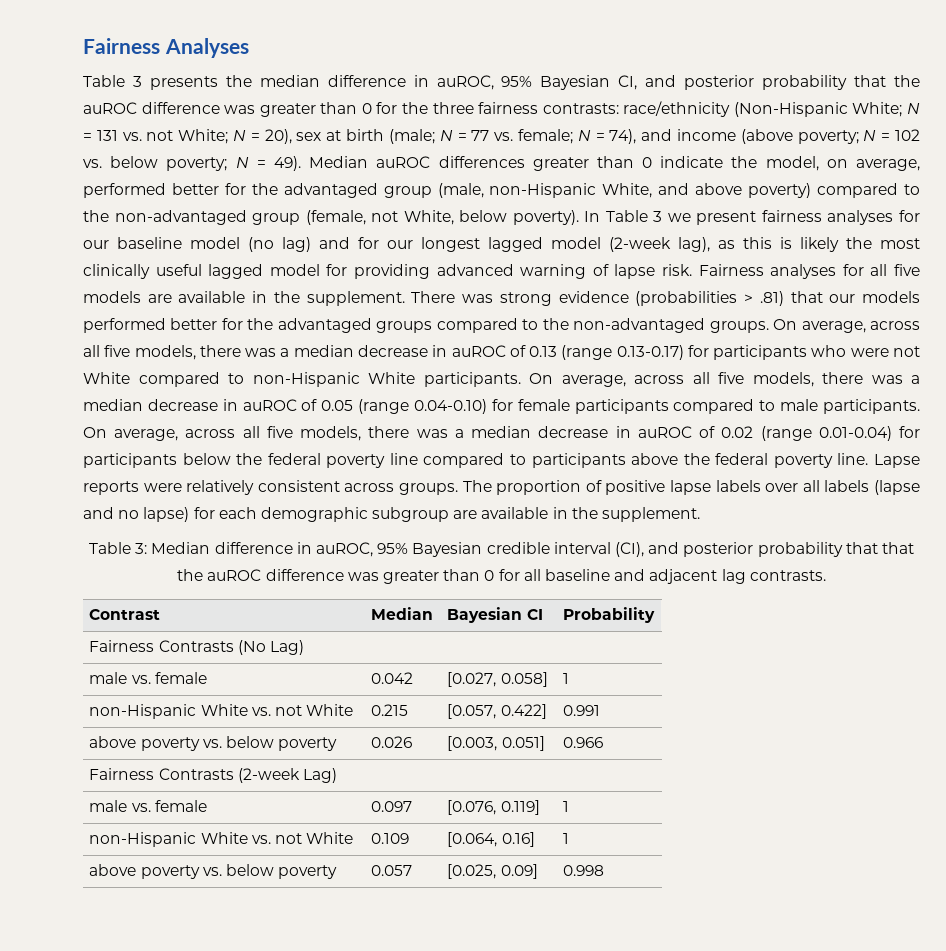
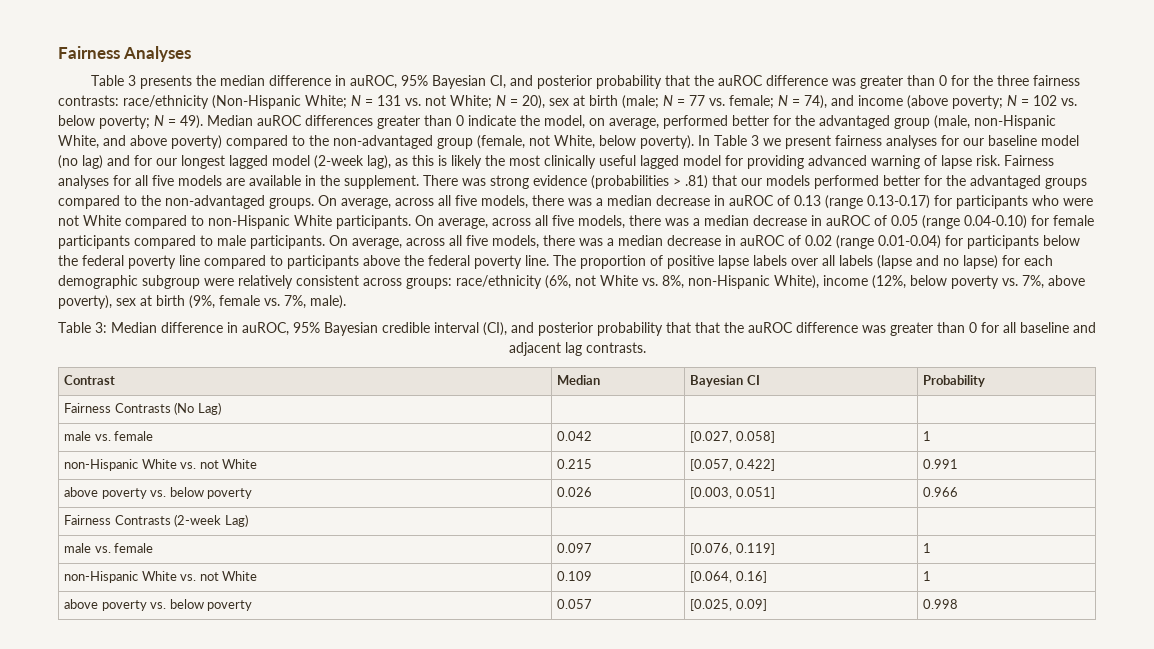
[873,454,920,468] [83,480,458,495] Lapse reports were relatively consistent across groups. -> (549, 260) none
[453,507,701,522] are available in the supplement. -> [204,275,1085,289] [58,295,346,309] were relatively consistent across groups: race/ethnicity (6%, not White vs. 8%, non-Hispanic White), income (12%, below poverty vs. 7%, above poverty), sex at birth (9%, female vs. 7%, male).

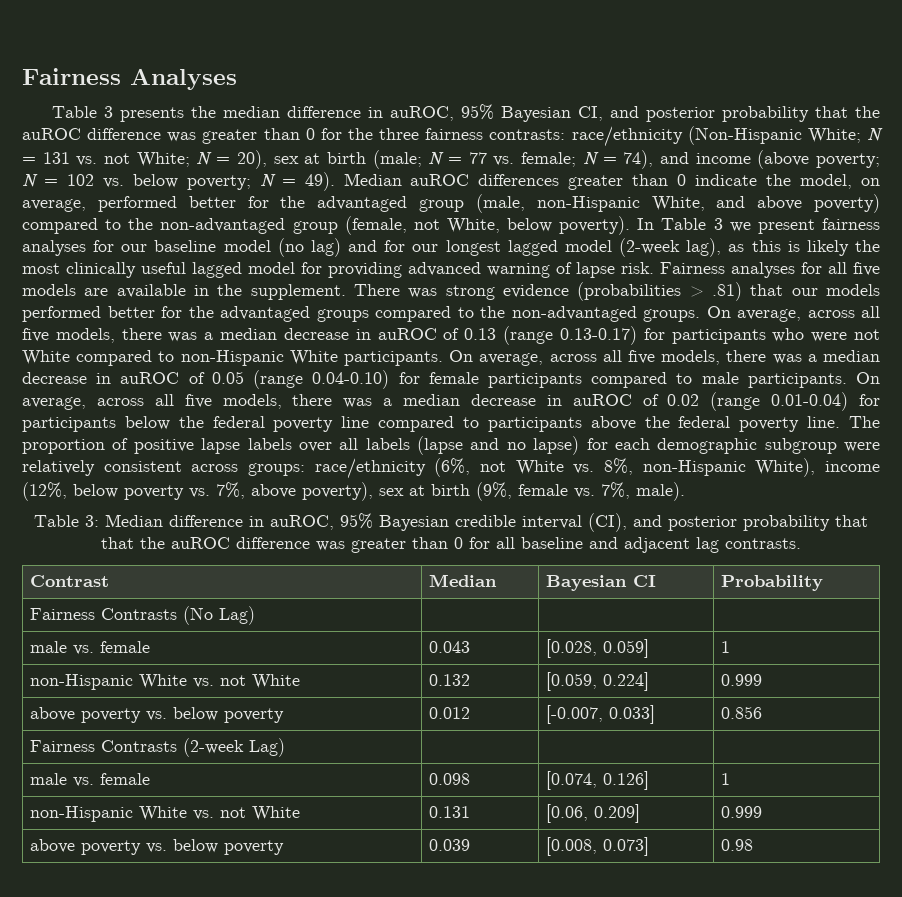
[557,431,593,441] [690,431,775,443] [923,431,932,441] [64,459,257,471] [557,459,593,469] [690,459,775,471] [923,459,959,469] [64,487,252,499] [557,487,593,497] [690,487,775,499] [923,487,959,497] 0.042 | [0.027, 0.058] | 1 // non-Hispanic White vs. not White | 0.215 | [0.057, 0.422] | 0.991 // above poverty vs. below poverty | 0.026 | [0.003, 0.051] | 0.966 -> [428,641,470,653] [545,639,649,658] [720,641,730,653] [29,674,300,690] [428,674,470,686] [545,672,649,691] [720,674,762,686] [29,707,284,723] [428,707,470,719] [545,705,655,724] [720,706,762,719] 0.043 | [0.028, 0.059] | 1 // non-Hispanic White vs. not White | 0.132 | [0.059, 0.224] | 0.999 // above poverty vs. below poverty | 0.012 | [-0.007, 0.033] | 0.856
[557,543,593,553] [690,543,775,555] [923,543,932,553] [64,571,257,583] [557,571,593,581] [690,571,767,583] [923,571,932,581] [64,599,252,611] [557,599,593,609] [690,599,767,611] [923,599,959,609] 0.097 | [0.076, 0.119] | 1 // non-Hispanic White vs. not White | 0.109 | [0.064, 0.16] | 1 // above poverty vs. below poverty | 0.057 | [0.025, 0.09] | 0.998 -> [428,773,470,785] [545,771,649,790] [720,773,730,785] [29,806,300,822] [428,806,470,818] [545,804,640,823] [720,806,762,818] [29,839,284,855] [428,839,470,851] [545,837,649,856] [720,839,753,851] 0.098 | [0.074, 0.126] | 1 // non-Hispanic White vs. not White | 0.131 | [0.06, 0.209] | 0.999 // above poverty vs. below poverty | 0.039 | [0.008, 0.073] | 0.98

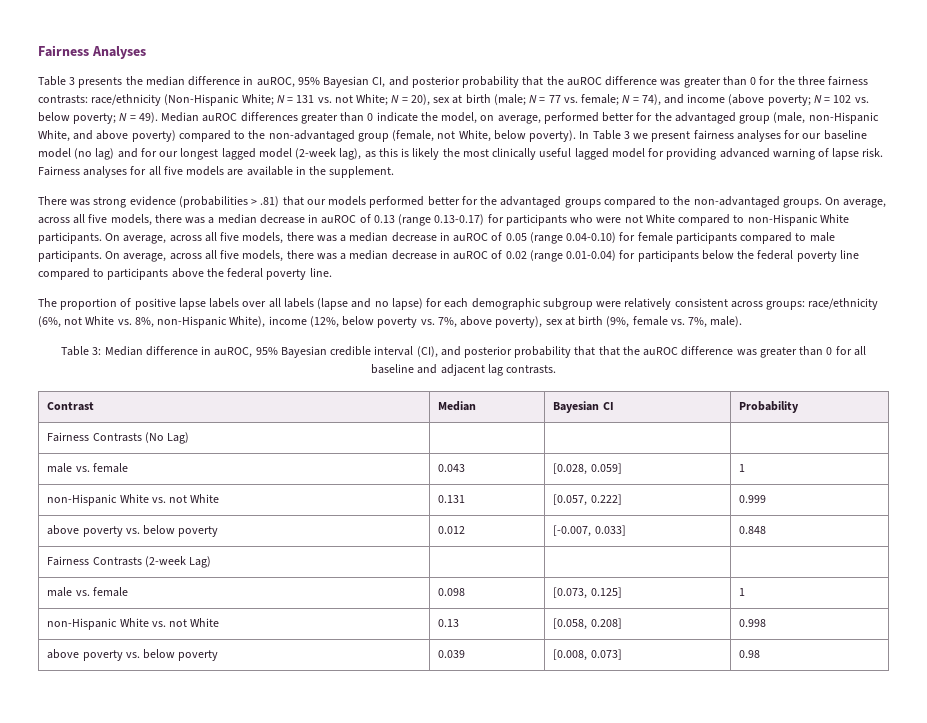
(346, 292) none -> (395, 172) //
(841, 422) none -> (332, 272) //
[428,674,470,686] [545,672,649,691] 0.132 | [0.059, 0.224] -> [438,495,466,503] [553,494,622,506] 0.131 | [0.057, 0.222]
[720,706,762,719] 0.856 -> [739,526,767,534] 0.848
[545,771,649,790] [720,773,730,785] [29,806,300,822] [428,806,470,818] [545,804,640,823] [720,806,762,818] [0.074, 0.126] | 1 // non-Hispanic White vs. not White | 0.131 | [0.06, 0.209] | 0.999 -> [553,587,622,599] [739,588,746,596] [47,618,220,630] [438,619,460,627] [553,618,622,630] [739,619,767,627] [0.073, 0.125] | 1 // non-Hispanic White vs. not White | 0.13 | [0.058, 0.208] | 0.998

